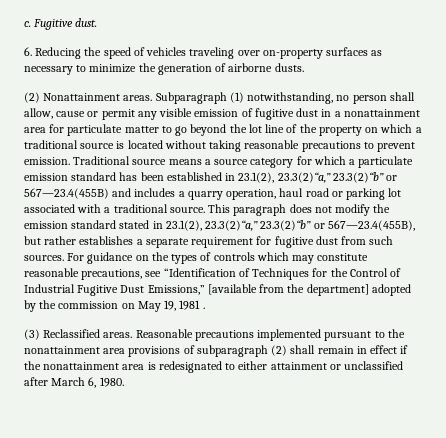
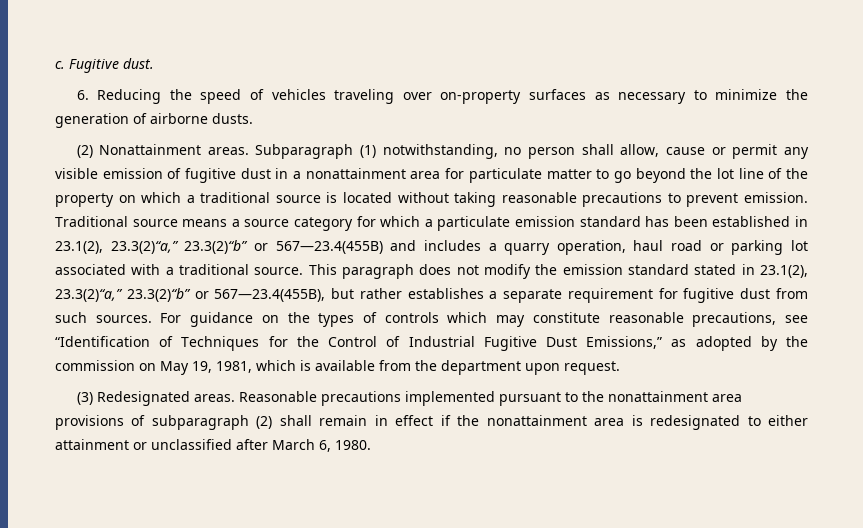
[207,284,369,296] [available from the department] -> [671,339,687,347] as
[179,300,205,310] 1981 . -> [216,360,620,375] 1981, which is available from the department upon request.
[43,329,101,338] Reclassified -> [96,391,190,406] Redesignated

